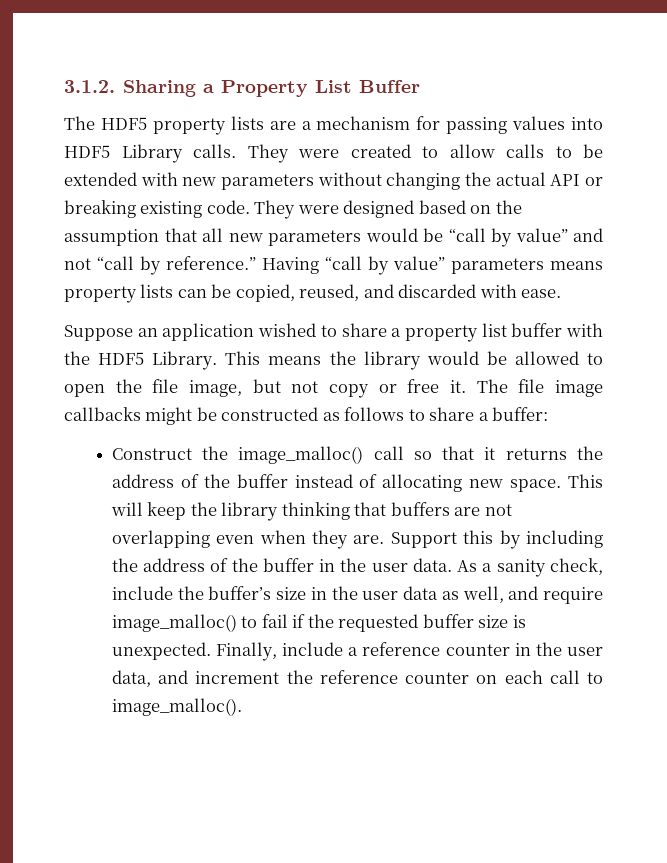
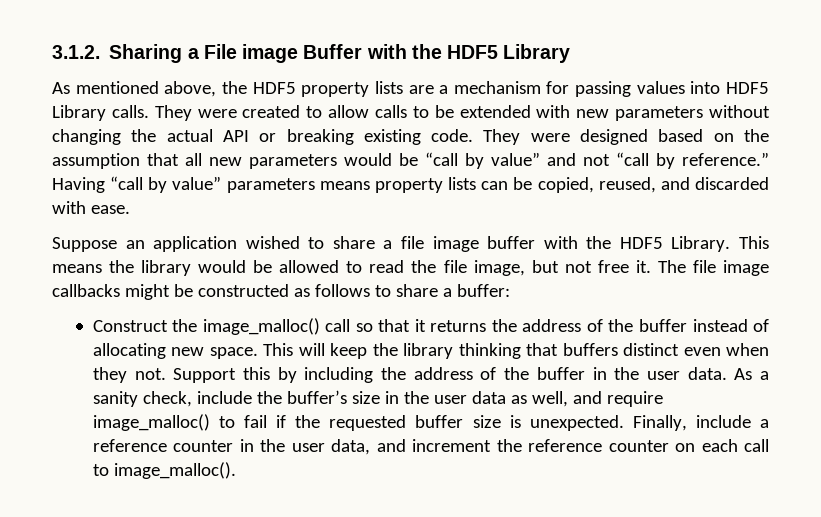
[221,80,353,97] Property List -> [203,44,299,63] File image
[64,116,95,130] // The -> [366,44,571,63] [52,81,247,97] with the HDF5 Library // As mentioned above, the
[404,323,507,342] property list -> [400,236,479,252] file image
[64,384,105,397] open -> [369,260,405,273] read
[329,384,397,398] copy or -> (592, 267) none
[454,504,512,516] [111,530,210,548] are not overlapping -> [623,343,680,356] distinct
[353,535,385,544] are. -> [134,368,166,380] not.

